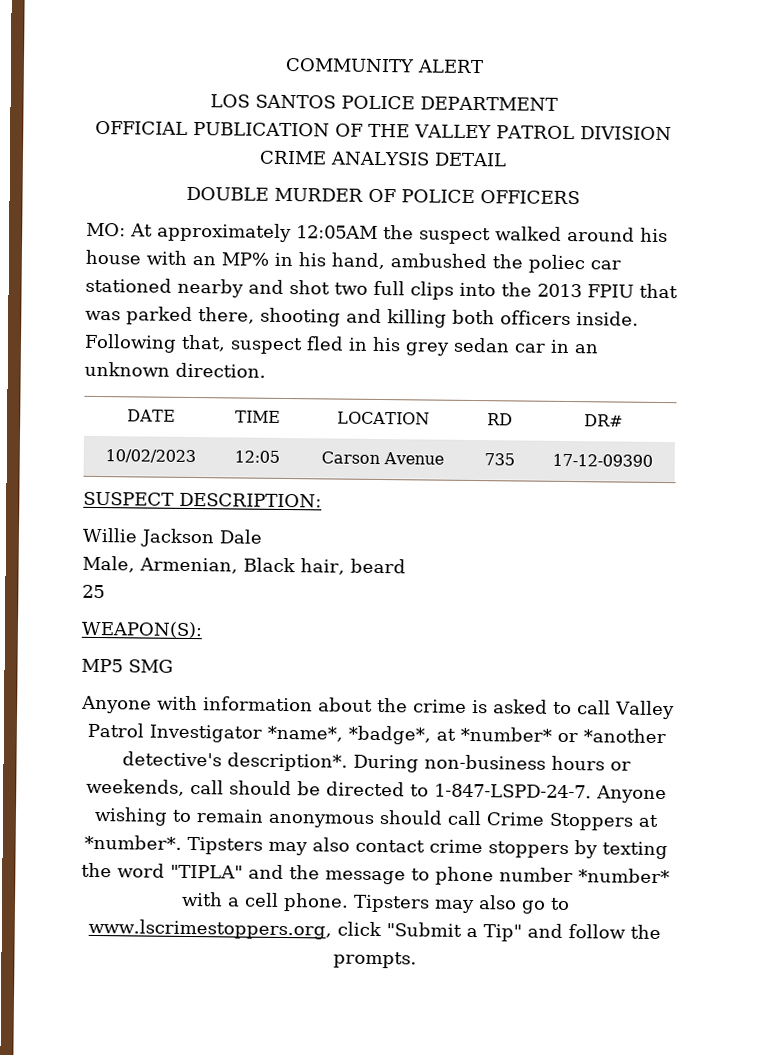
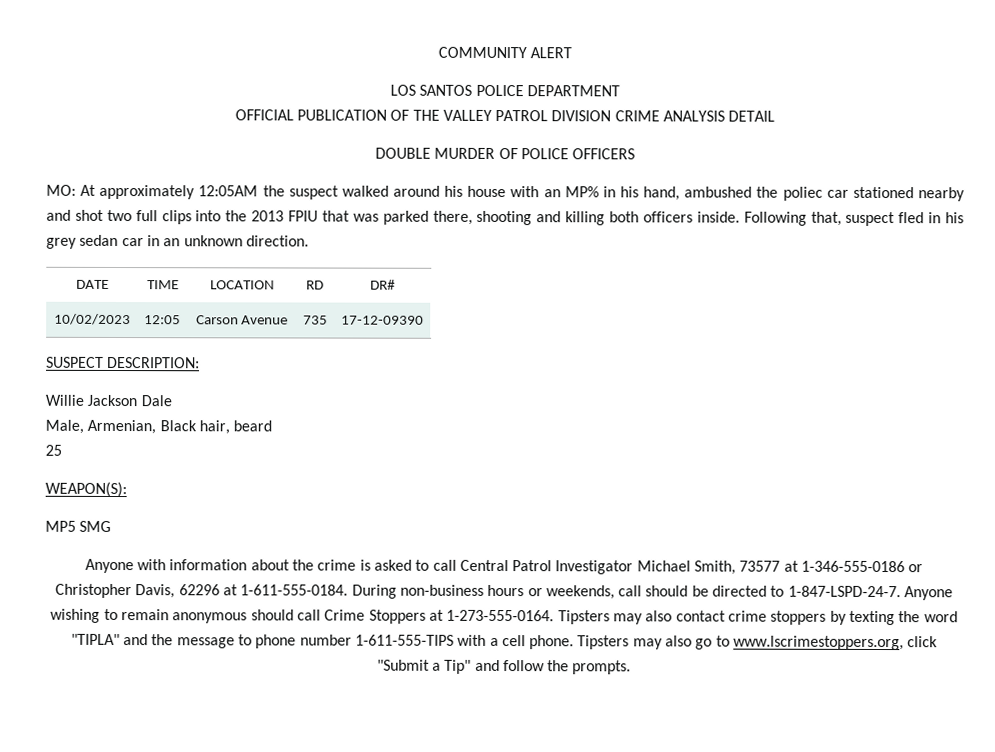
[614,700,675,720] Valley -> [459,559,509,572] Central
[266,725,666,745] [122,751,348,772] *name*, *badge*, at *number* or *another detective's description*. -> [636,560,924,575] [54,583,349,599] Michael Smith, 73577 at 1-346-555-0186 or Christopher Davis, 62296 at 1-611-555-0184.
[83,834,182,850] *number*. -> [446,609,555,622] 1-273-555-0164.
[578,868,670,884] *number* -> [354,634,454,646] 1-611-555-TIPS

